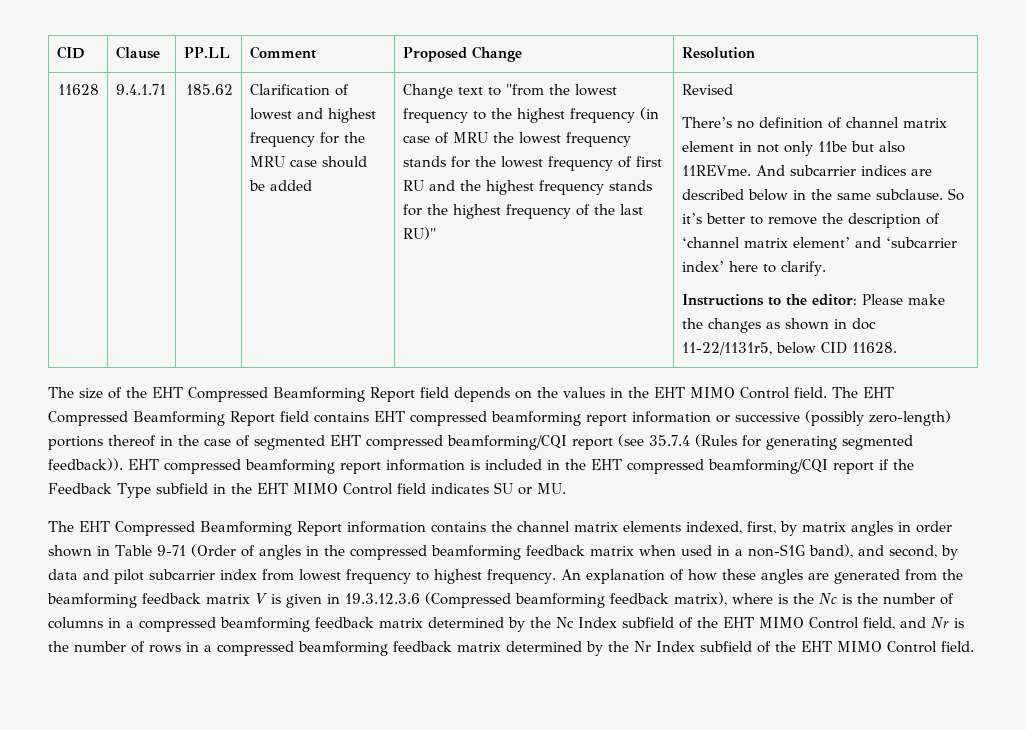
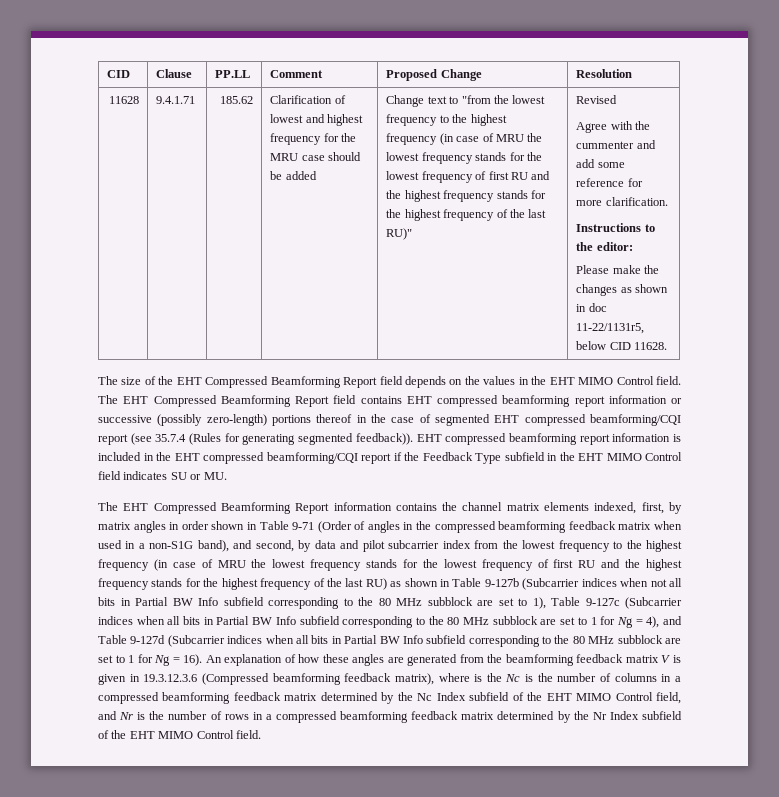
[681,117,947,129] [681,141,905,156] [681,165,932,176] [681,188,964,201] [681,213,940,228] [681,237,957,248] [681,261,826,276] There’s no definition of channel matrix element in not only 11be but also 11REVme. And subcarrier indices are described below in the same subclause. So it’s better to remove the description of ‘channel matrix element’ and ‘subcarrier index’ here to clarify. -> [576,121,651,133] [576,140,656,149] [576,159,625,168] [576,178,643,187] [576,197,668,206] Agree with the cummenter and add some reference for more clarification.
(857, 300) none -> (633, 246) //
[299,569,556,584] lowest frequency to highest frequency. -> [502,540,682,552] [98,559,683,571] [98,578,683,590] [98,597,682,609] [98,616,682,628] [98,635,682,647] [98,654,203,666] the lowest frequency to the highest frequency (in case of MRU the lowest frequency stands for the lowest frequency of first RU and the highest frequency stands for the highest frequency of the last RU) as shown in Table 9-127b (Subcarrier indices when not all bits in Partial BW Info subfield corresponding to the 80 MHz subblock are set to 1), Table 9-127c (Subcarrier indices when all bits in Partial BW Info subfield corresponding to the 80 MHz subblock are set to 1 for Ng = 4), and Table 9-127d (Subcarrier indices when all bits in Partial BW Info subfield corresponding to the 80 MHz subblock are set to 1 for Ng = 16).

